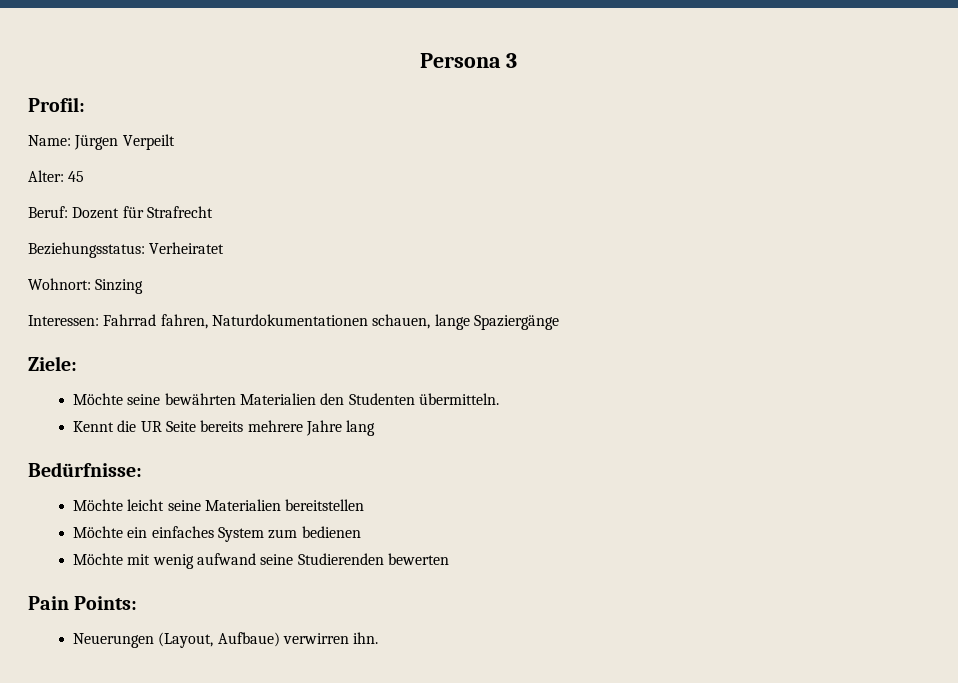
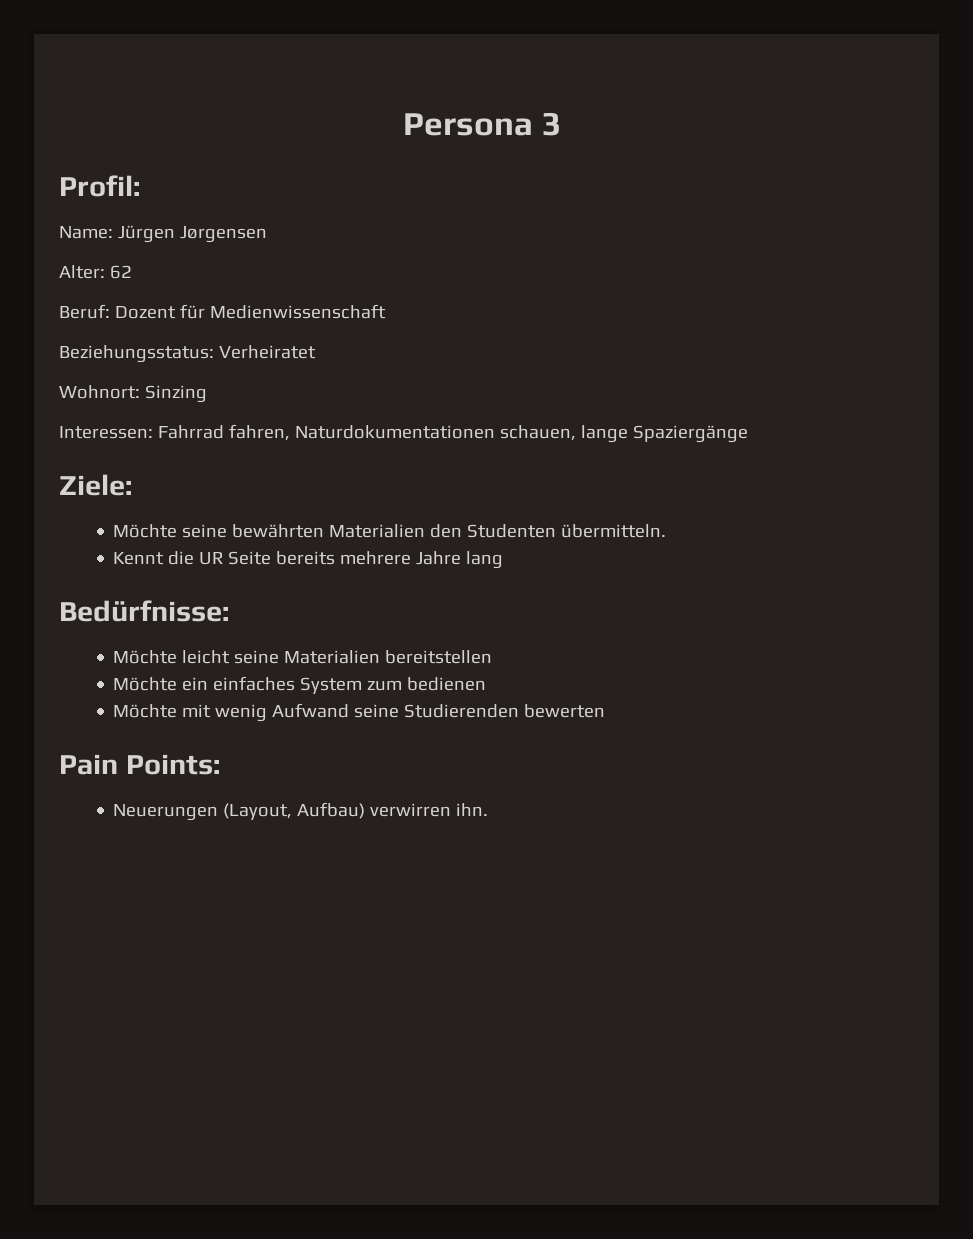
[122,134,175,150] Verpeilt -> [179,226,267,243] Jørgensen
[68,171,85,182] 45 -> [109,265,132,279] 62
[146,206,213,218] Strafrecht -> [209,304,386,319] Medienwissenschaft
[197,553,257,565] aufwand -> [272,703,350,718] Aufwand
[217,632,280,647] Aufbaue) -> [297,802,366,819] Aufbau)

